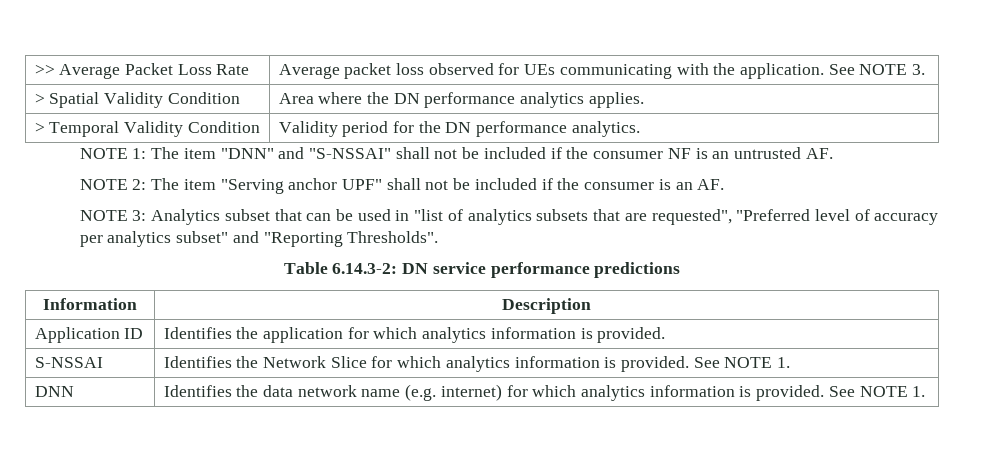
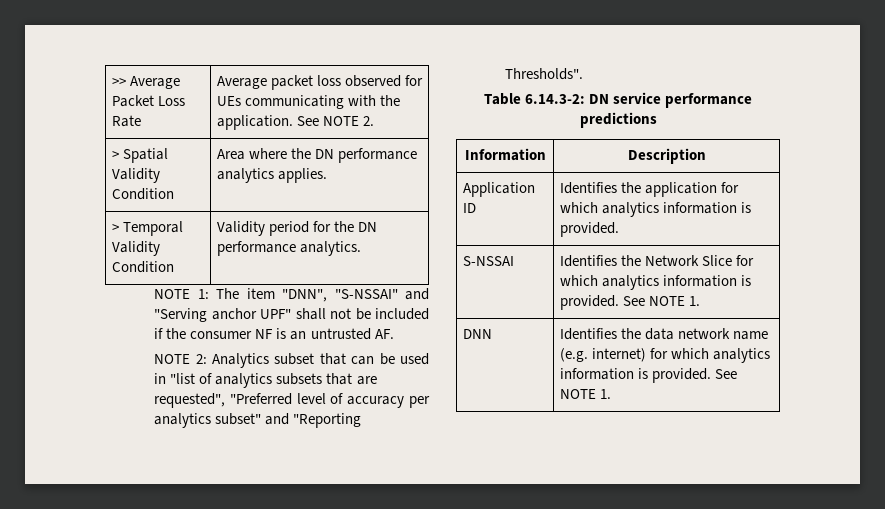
[912,64,926,75] 3. -> [362,116,374,126] 2.
[220,147,392,159] "DNN" and "S-NSSAI" -> [282,288,430,302] [154,308,292,322] "DNN", "S-NSSAI" and "Serving anchor UPF"
[151,178,725,194] [79,210,147,221] The item "Serving anchor UPF" shall not be included if the consumer is an AF. // NOTE 3: -> (207, 359) none

